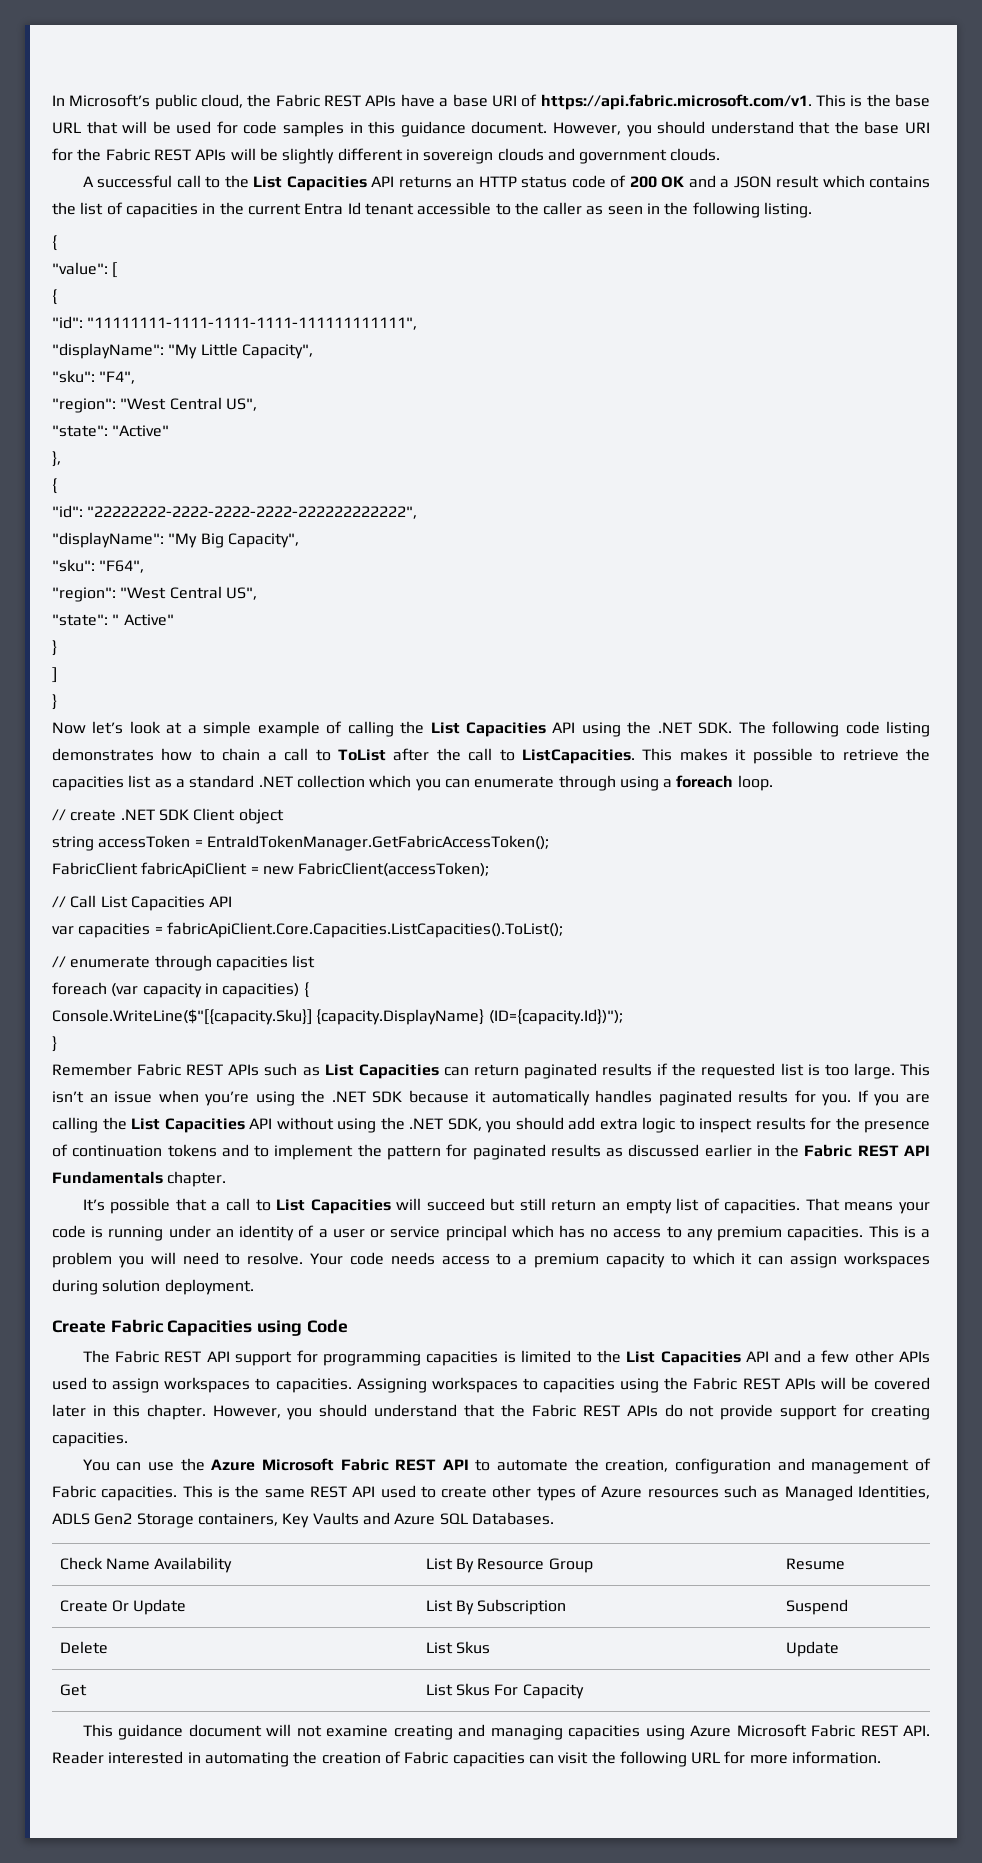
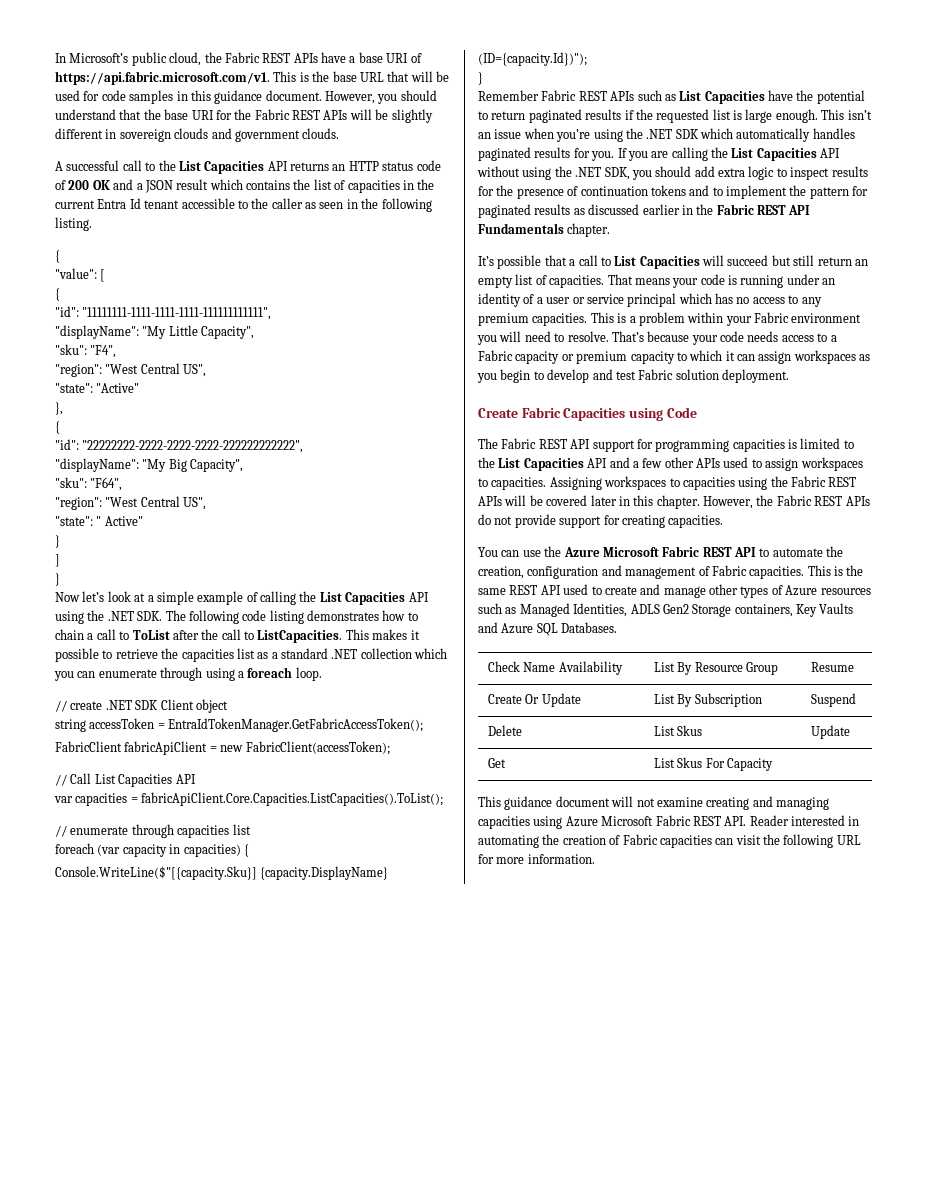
[443,1067,469,1076] can -> [768,90,865,104] [478,111,488,120] have the potential to
[824,1063,895,1079] too large. -> [745,109,818,123] large enough.
[408,1090,487,1103] because it -> [700,128,733,139] which
(112, 1260) none -> [687,312,862,326] within your Fabric environment
[310,1253,344,1265] Your -> [611,331,718,345] That’s because your
(528, 1260) none -> [478,350,574,364] Fabric capacity or
[52,1279,98,1295] during -> [859,354,871,361] [477,369,674,383] as you begin to develop and test Fabric
[287,1404,496,1420] you should understand that -> (753, 502) none
(488, 1492) none -> [640,584,706,598] and manage

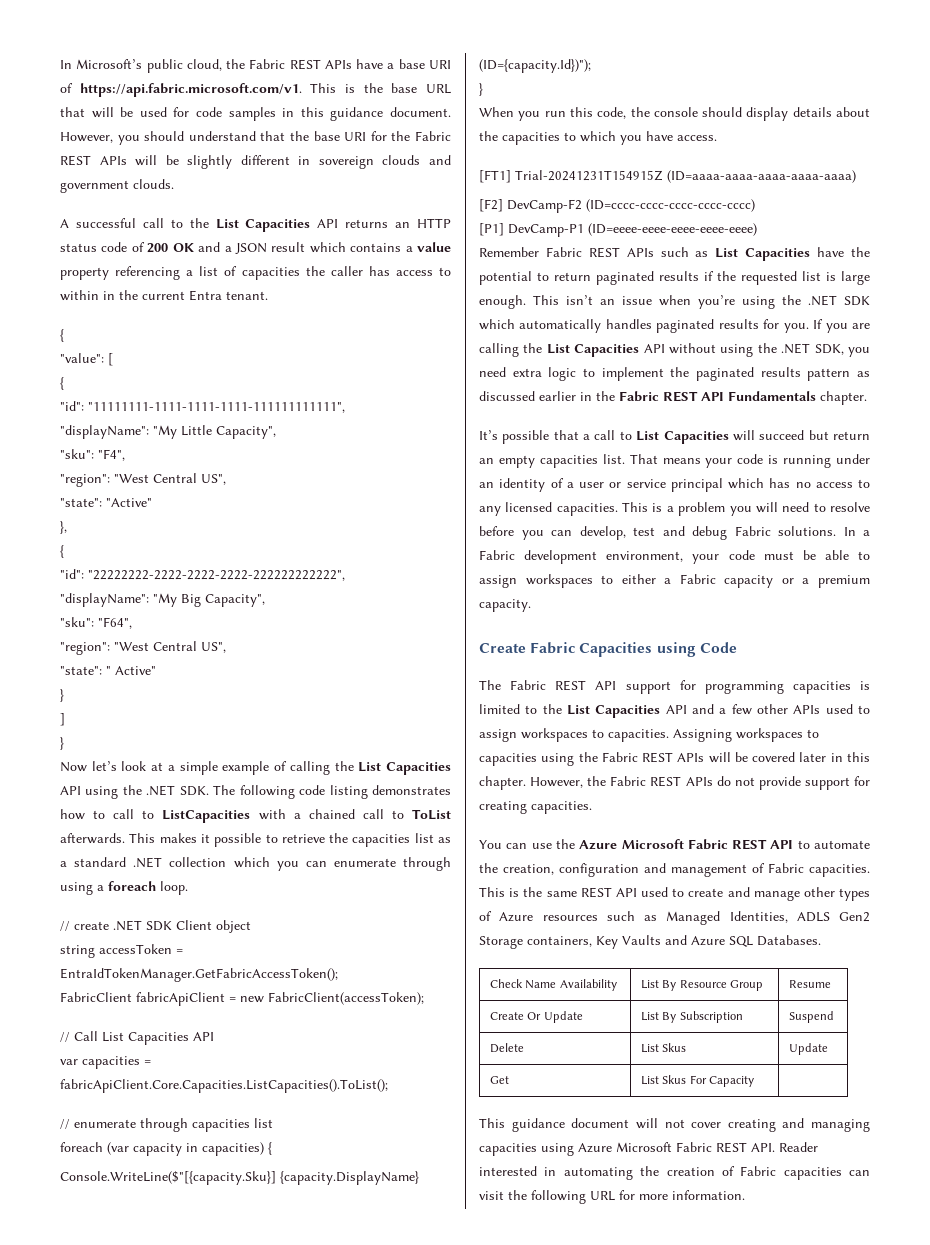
[293,179,435,193] [55,198,432,212] [55,217,92,231] the list of capacities in the current Entra Id tenant accessible to the caller as seen in the following listing. -> [405,242,452,252] [60,266,452,280] [60,290,268,301] a value property referencing a list of capacities the caller has access to within in the current Entra tenant.
[55,629,343,643] chain a call to ToList after the call to ListCapacities. -> [113,809,451,823] [60,833,125,844] call to ListCapacities with a chained call to ToList afterwards.
(483, 78) none -> [479,107,870,121] [479,131,717,145] [479,170,856,183] [479,199,755,213] [479,223,757,237] // When you run this code, the console should display details about the capacities to which you have access. // [FT1] Trial-20241231T154915Z (ID=aaaa-aaaa-aaaa-aaaa-aaaa) // [F2] DevCamp-F2 (ID=cccc-cccc-cccc-cccc-cccc) // [P1] DevCamp-P1 (ID=eeee-eeee-eeee-eeee-eeee)
[655,166,715,177] should add -> [479,367,506,377] need
[790,166,868,180] [478,185,869,199] [478,204,571,218] inspect results for the presence of continuation tokens and to implement the pattern for paginated results -> [601,367,851,381] implement the paginated results pattern
[793,255,815,266] still -> (829, 435) none
[515,274,605,288] list of capacities. -> [539,454,625,468] capacities list.
[478,313,529,326] premium -> [505,502,553,512] licensed
[687,312,862,326] [477,331,837,345] [478,350,871,364] [477,369,789,383] within your Fabric environment you will need to resolve. That’s because your code needs access to a Fabric capacity or premium capacity to which it can assign workspaces as you begin to develop and test Fabric solution deployment. -> [729,502,871,516] [479,526,870,540] [479,550,870,564] [479,574,870,588] [479,599,531,612] you will need to resolve before you can develop, test and debug Fabric solutions. In a Fabric development environment, your code must be able to assign workspaces to either a Fabric capacity or a premium capacity.
[656,797,703,807] examine -> [691,1122,722,1128] cover

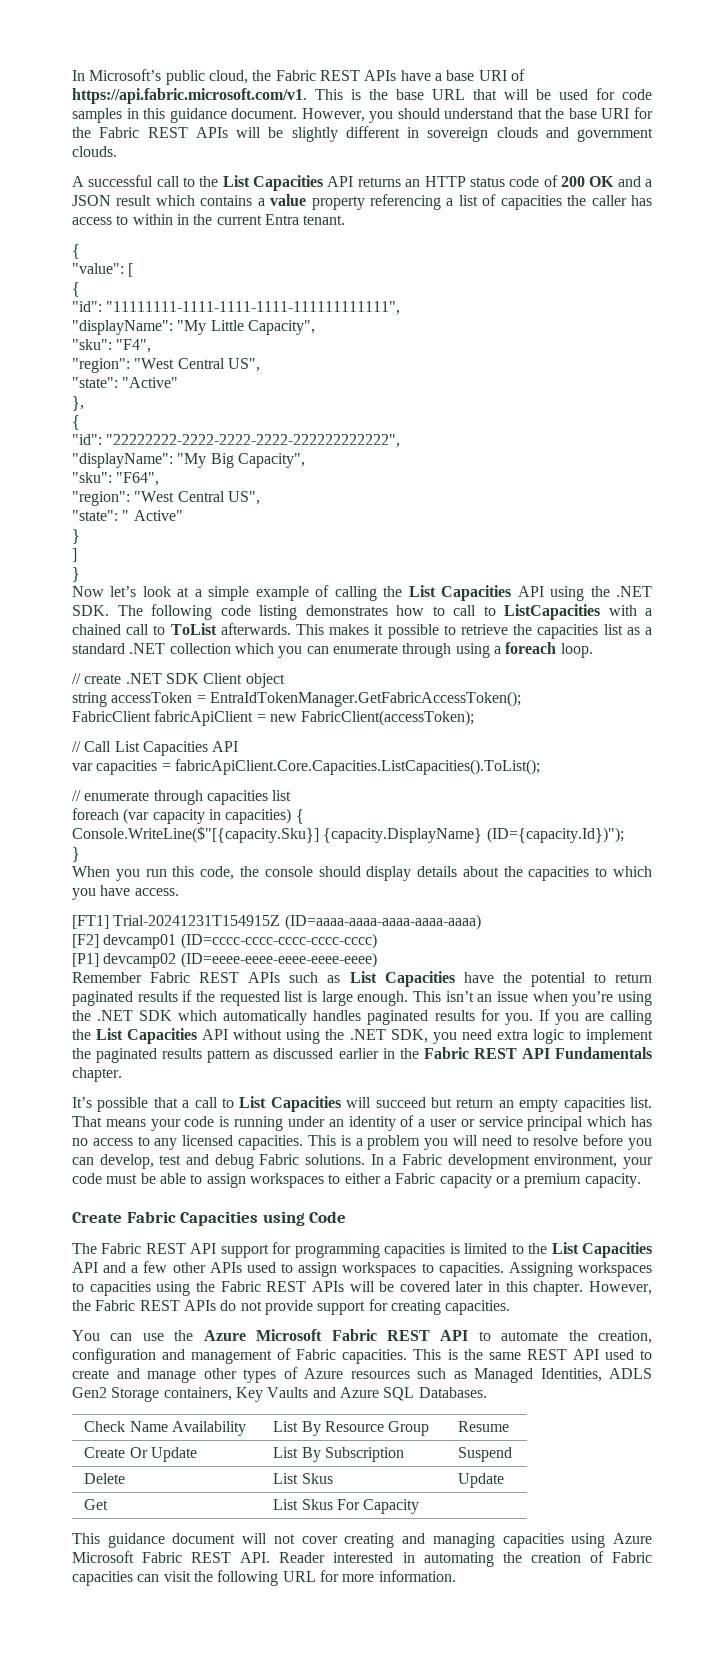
[507,199,582,213] DevCamp-F2 -> [103,934,177,949] devcamp01
[508,224,584,237] DevCamp-P1 -> [103,953,177,968] devcamp02

